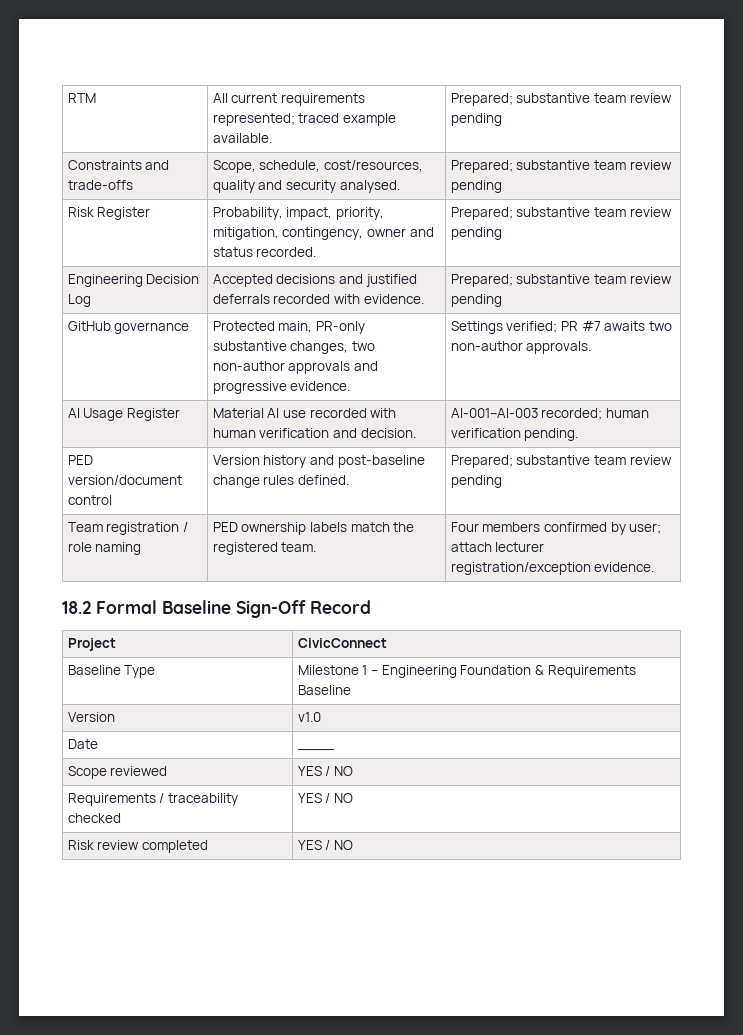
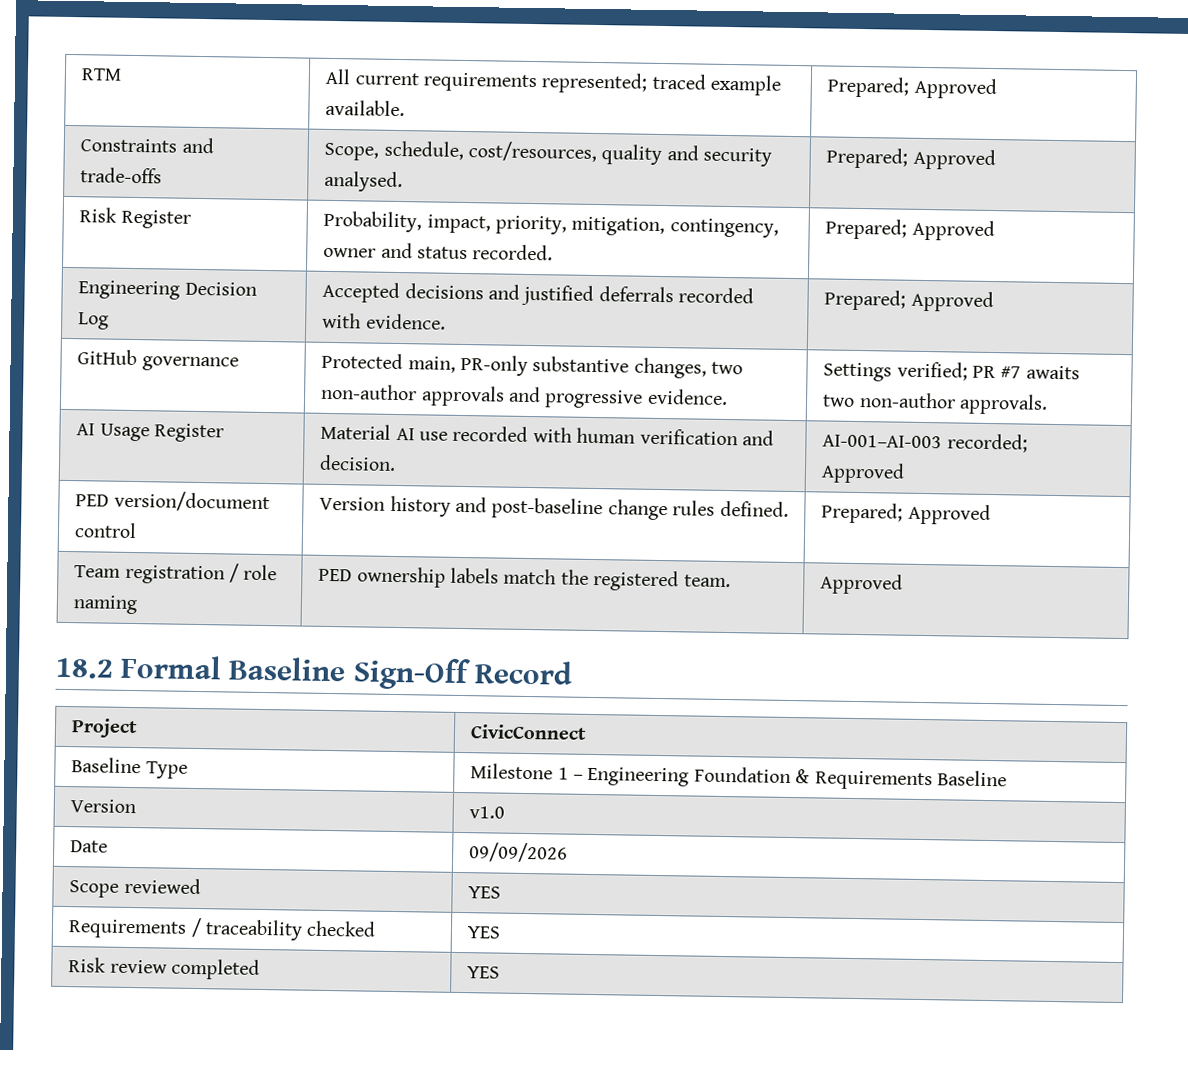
[516,93,672,103] [450,113,502,126] substantive team review pending -> [913,77,997,100] Approved
[516,160,672,170] [450,180,502,193] substantive team review pending -> [912,148,996,171] Approved
[516,207,672,217] [450,227,502,240] substantive team review pending -> [911,219,995,242] Approved
[516,274,672,284] [450,294,502,307] substantive team review pending -> [910,290,994,313] Approved
[606,408,650,418] [450,428,579,441] human verification pending. -> [821,462,906,484] Approved
[516,455,672,465] [450,475,502,488] substantive team review pending -> [907,503,991,526] Approved
[450,522,662,535] [450,542,545,552] [450,562,655,575] Four members confirmed by user; attach lecturer registration/exception evidence. -> [820,573,904,595] Approved
[297,749,334,751] ____ -> [469,842,569,863] 09/09/2026
[325,766,354,776] / NO -> (502, 892) none
[325,793,354,803] / NO -> (502, 932) none
[325,840,354,850] / NO -> (501, 972) none

